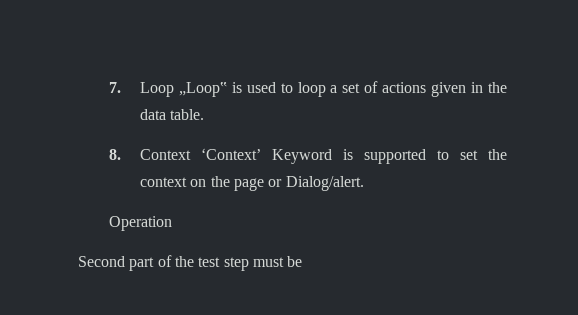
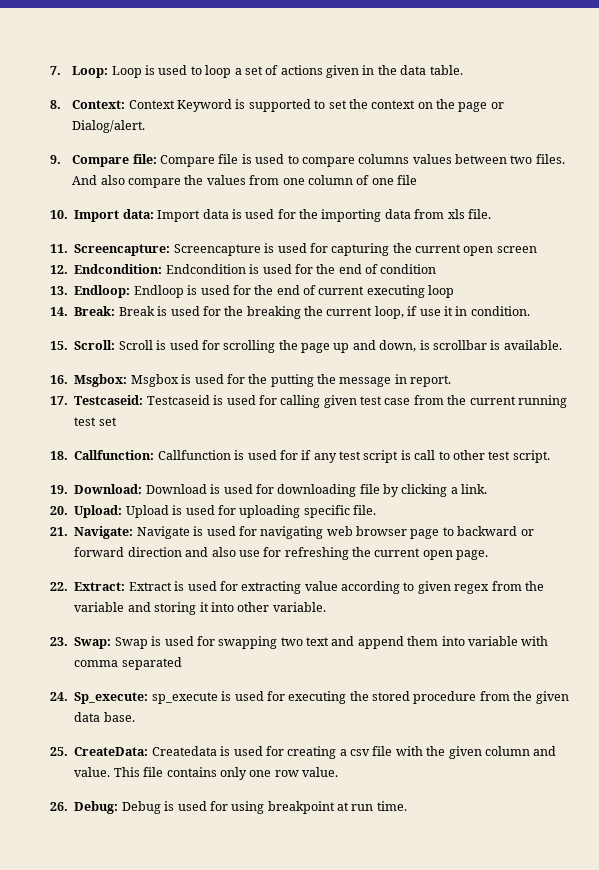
[139,82,227,97] Loop „Loop‟ -> [72,66,142,78] Loop: Loop
[139,148,261,160] Context ‘Context’ -> [72,100,175,109] Context: Context
[108,216,172,231] [78,255,303,271] Operation // Second part of the test step must be -> [50,154,565,167] [72,175,418,188] [50,209,491,222] [50,243,537,256] [50,264,437,274] [50,285,455,298] [50,306,530,319] [50,340,562,353] [50,374,452,387] [50,395,567,408] [74,417,117,426] [50,450,550,463] [50,484,488,497] [50,505,377,518] [50,526,534,539] [74,547,489,560] [50,581,544,594] [74,602,326,615] [50,636,549,649] [74,657,182,670] [50,691,569,704] [74,712,135,722] [50,746,557,759] [74,767,339,780] [50,801,407,814] 9. Compare file: Compare file is used to compare columns values between two files. And also compare the values from one column of one file // 10. Import data: Import data is used for the importing data from xls file. // 11. Screencapture: Screencapture is used for capturing the current open screen // 12. Endcondition: Endcondition is used for the end of condition // 13. Endloop: Endloop is used for the end of current executing loop // 14. Break: Break is used for the breaking the current loop, if use it in condition. // 15. Scroll: Scroll is used for scrolling the page up and down, is scrollbar is available. // 16. Msgbox: Msgbox is used for the putting the message in report. // 17. Testcaseid: Testcaseid is used for calling given test case from the current running test set // 18. Callfunction: Callfunction is used for if any test script is call to other test script. // 19. Download: Download is used for downloading file by clicking a link. // 20. Upload: Upload is used for uploading specific file. // 21. Navigate: Navigate is used for navigating web browser page to backward or forward direction and also use for refreshing the current open page. // 22. Extract: Extract is used for extracting value according to given regex from the variable and storing it into other variable. // 23. Swap: Swap is used for swapping two text and append them into variable with comma separated // 24. Sp_execute: sp_execute is used for executing the stored procedure from the given data base. // 25. CreateData: Createdata is used for creating a csv file with the given column and value. This file contains only one row value. // 26. Debug: Debug is used for using breakpoint at run time.

